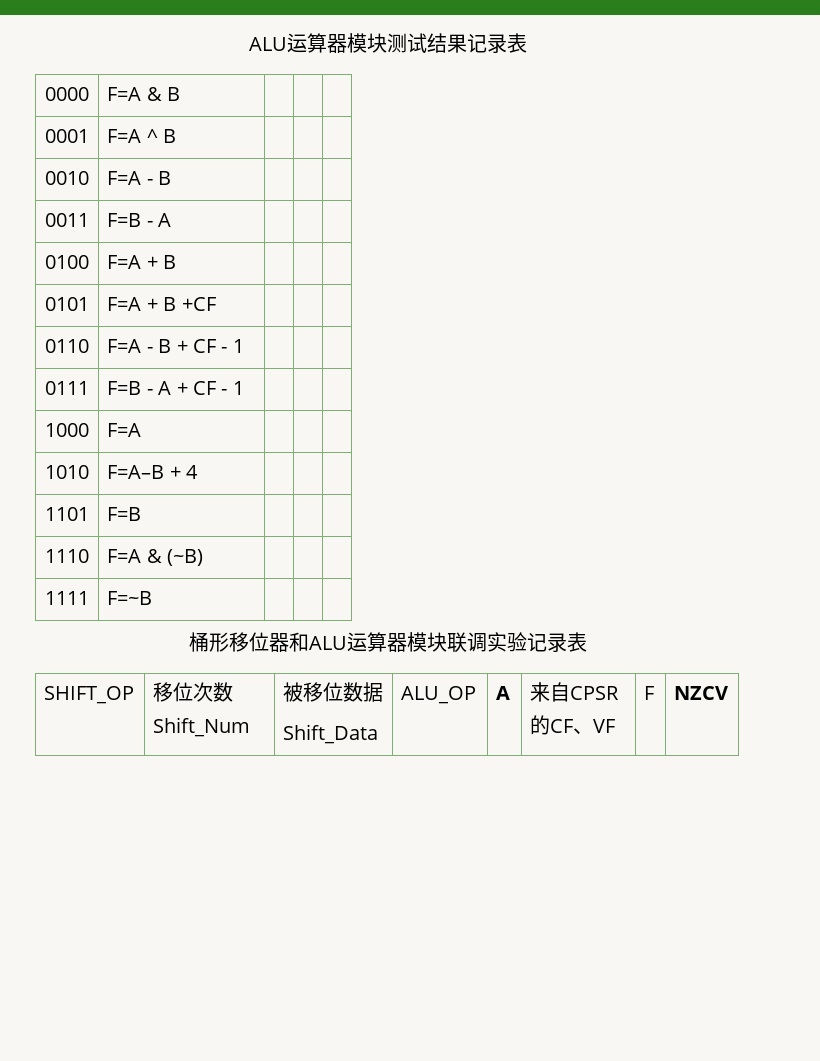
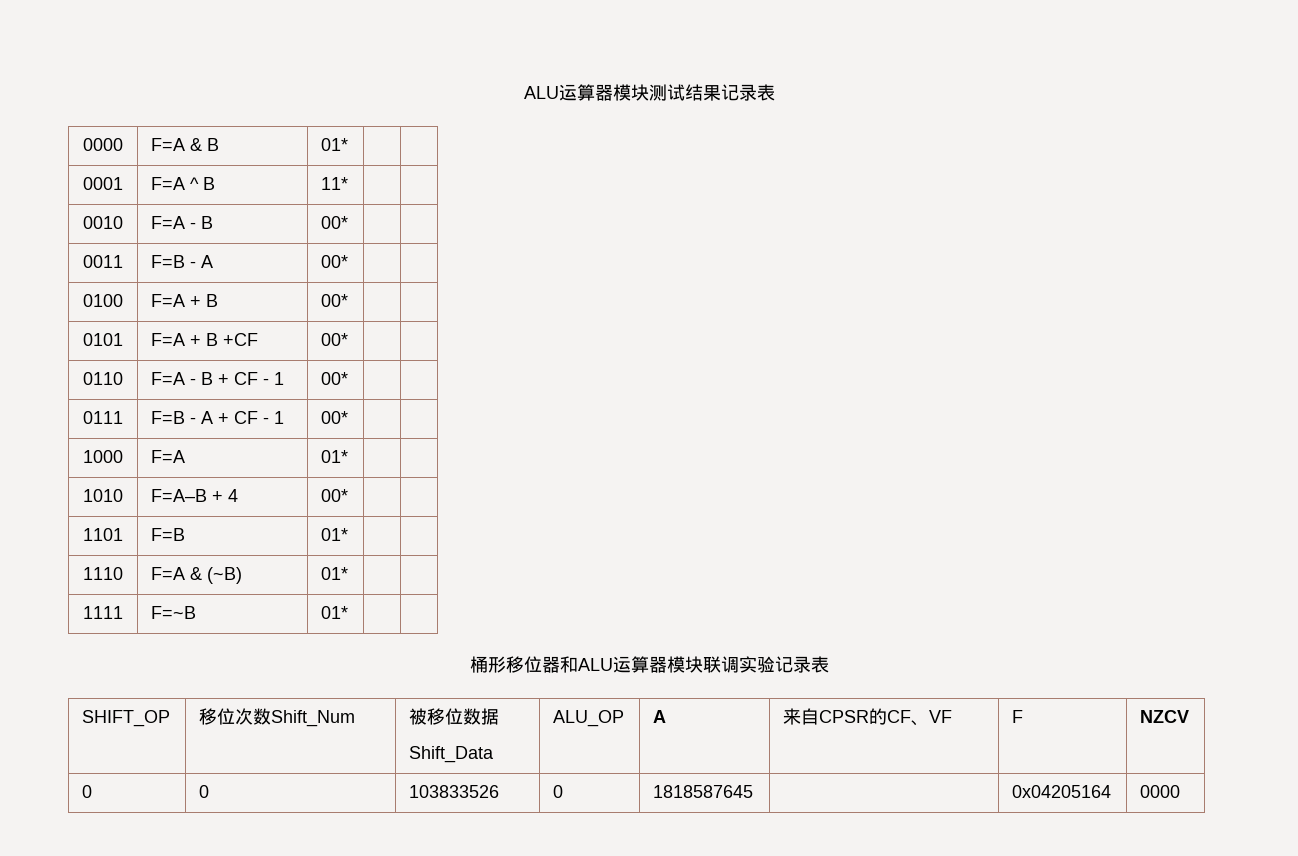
(181, 94) none -> [321,138,349,151] 01*
(177, 136) none -> [321,177,349,190] 11*
(172, 178) none -> [321,216,349,229] 00*
(172, 220) none -> [321,255,349,268] 00*
(177, 262) none -> [321,294,349,307] 00*
(216, 304) none -> [321,333,349,346] 00*
(244, 346) none -> [321,372,349,385] 00*
(244, 388) none -> [321,411,349,424] 00*
(142, 430) none -> [321,450,349,463] 01*
(199, 472) none -> [321,489,349,502] 00*
(142, 514) none -> [321,528,349,541] 01*
(204, 557) none -> [321,567,349,580] 01*
(153, 598) none -> [321,606,349,619] 01*
(729, 693) none -> [82,785,93,798] [199,785,210,798] [409,785,500,798] [553,785,564,798] [653,785,754,798] [1012,785,1112,798] [1140,785,1181,798] // 0 | 0 | 103833526 | 0 | 1818587645 | | 0x04205164 | 0000

